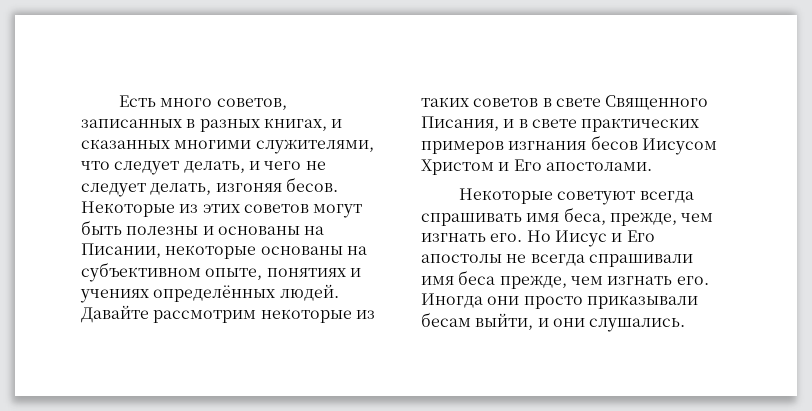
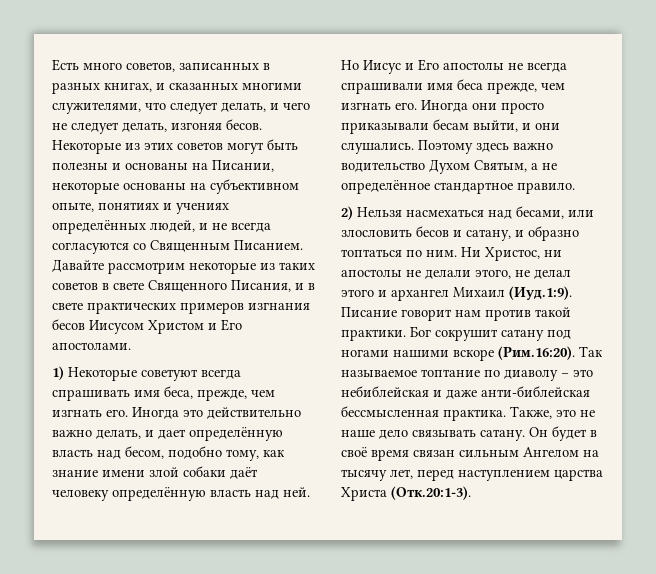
[279,284,339,301] людей. -> [150,220,271,232] [52,240,303,254] людей, и не всегда согласуются со Священным Писанием.
(652, 166) none -> [52,366,64,380] 1)
(523, 237) none -> [132,407,301,419] [52,427,283,441] [52,446,285,461] [52,466,258,479] [52,487,310,501] Иногда это действительно важно делать, и дает определённую власть над бесом, подобно тому, как знание имени злой собаки даёт человеку определённую власть над ней.
(686, 325) none -> [418,140,553,154] [341,159,557,174] [341,180,575,194] [341,206,594,220] [341,226,579,241] [341,247,562,261] [341,269,571,279] [341,286,572,301] [341,307,571,321] [341,326,571,341] [341,346,603,361] [341,369,593,381] [341,386,590,399] [341,406,595,421] [341,426,597,441] [341,447,599,461] [341,469,603,481] [341,486,471,501] Поэтому здесь важно водительство Духом Святым, а не определённое стандартное правило. // 2) Нельзя насмехаться над бесами, или злословить бесов и сатану, и образно топтаться по ним. Ни Христос, ни апостолы не делали этого, не делал этого и архангел Михаил (Иуд.1:9). Писание говорит нам против такой практики. Бог сокрушит сатану под ногами нашими вскоре (Рим.16:20). Так называемое топтание по диаволу – это небиблейская и даже анти-библейская бессмысленная практика. Также, это не наше дело связывать сатану. Он будет в своё время связан сильным Ангелом на тысячу лет, перед наступлением царства Христа (Отк.20:1-3).

